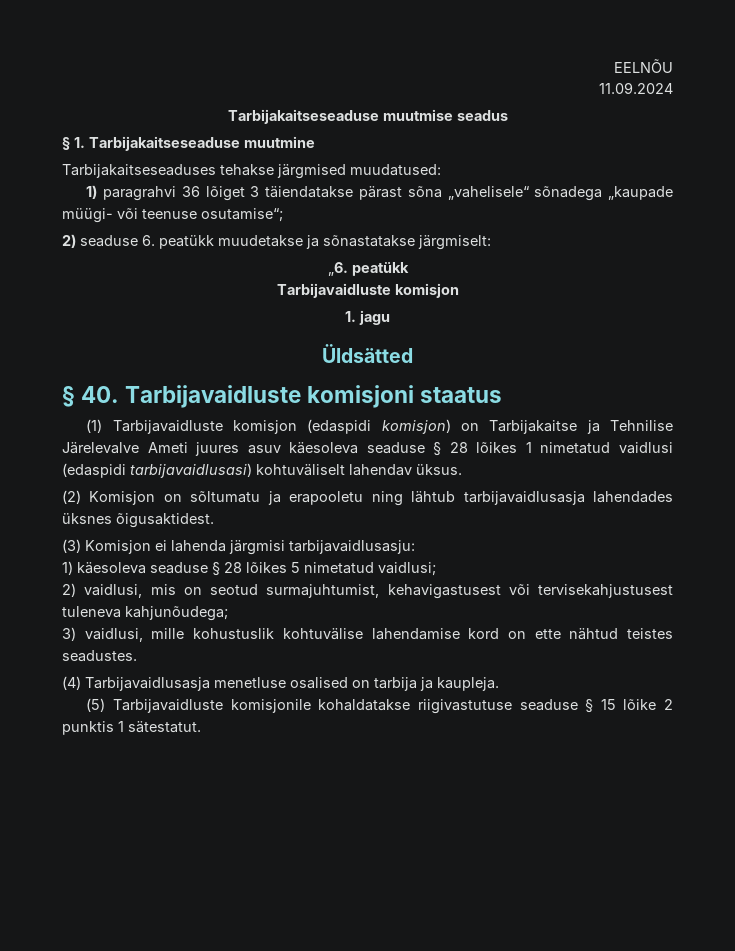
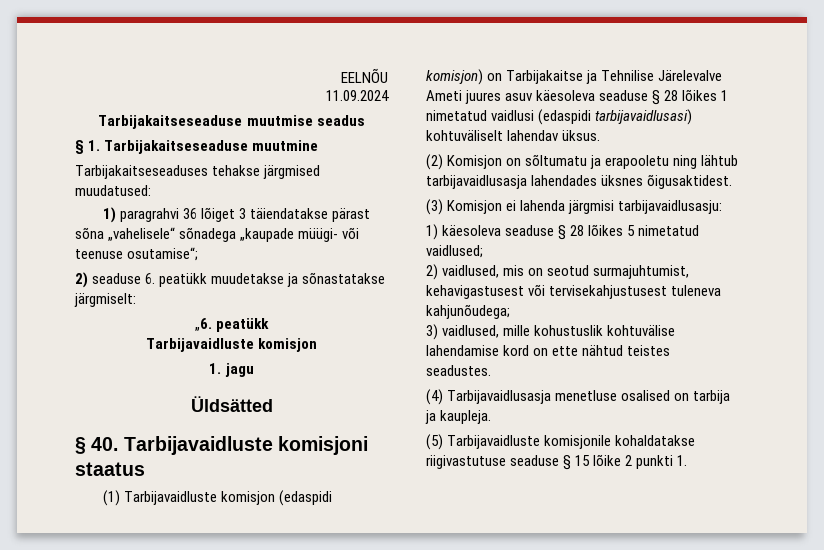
[378,562,436,576] [62,583,143,598] vaidlusi; // 2) vaidlusi, -> [426,245,483,258] [426,264,500,280] vaidlused; // 2) vaidlused,
[84,628,143,642] vaidlusi, -> [442,325,500,338] vaidlused,
[62,721,201,735] punktis 1 sätestatut. -> [636,455,688,469] punkti 1.

